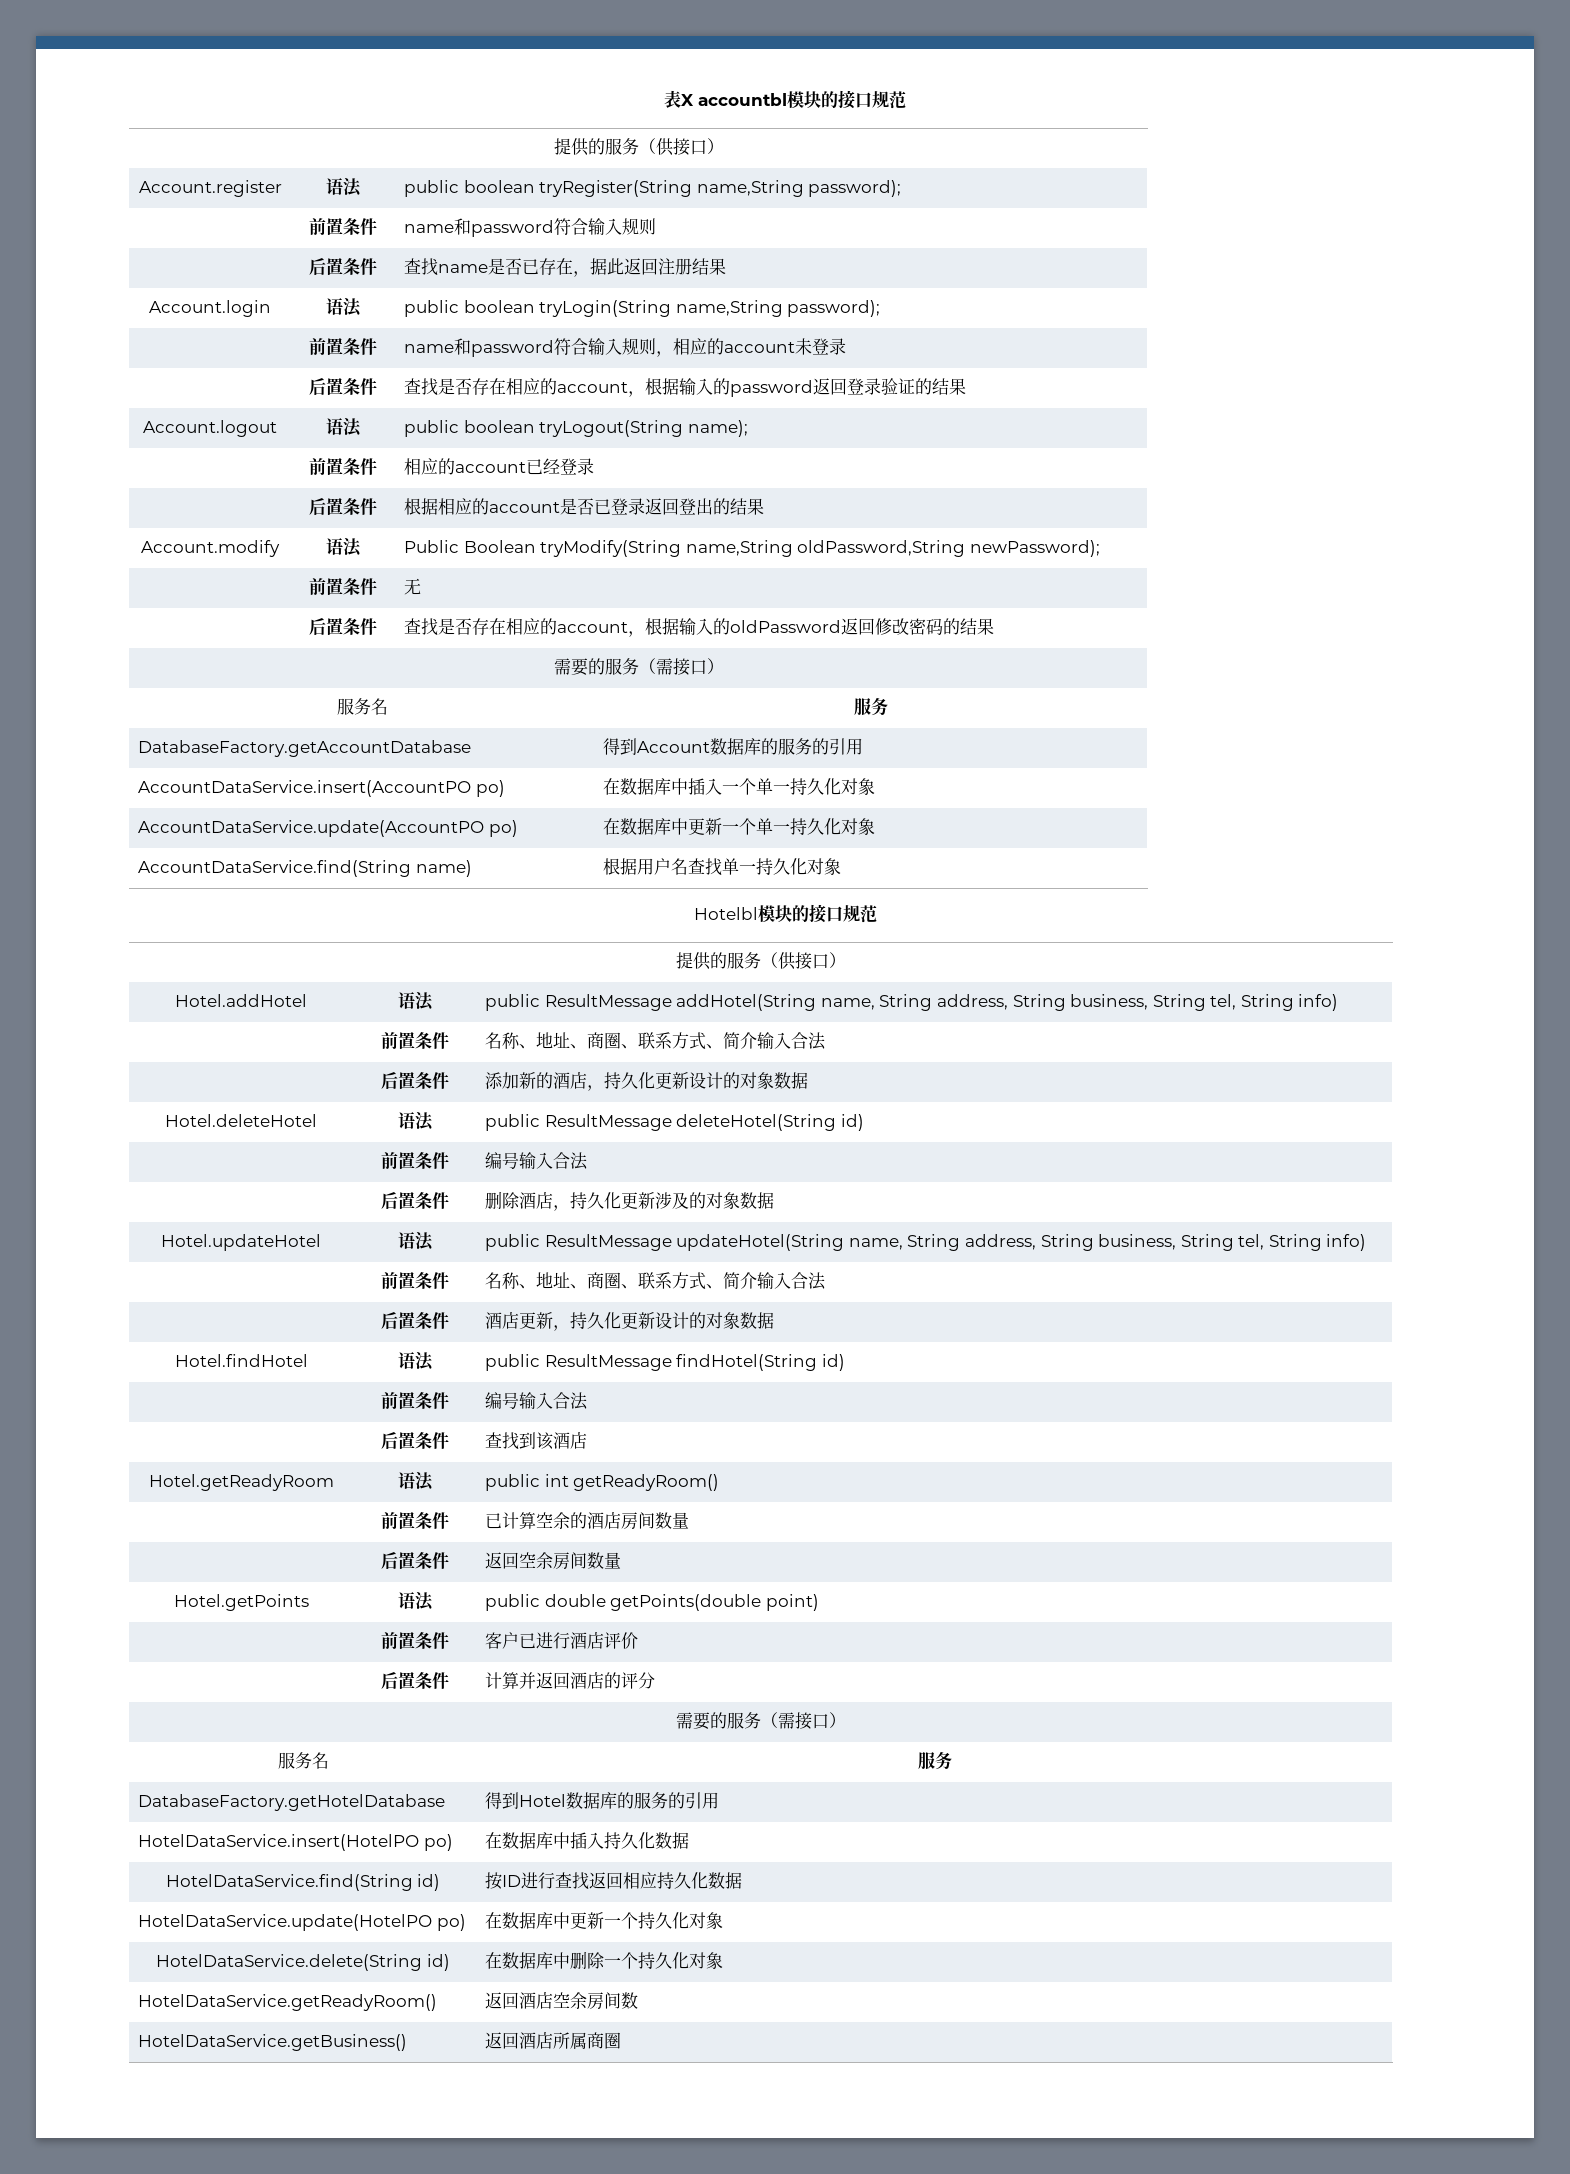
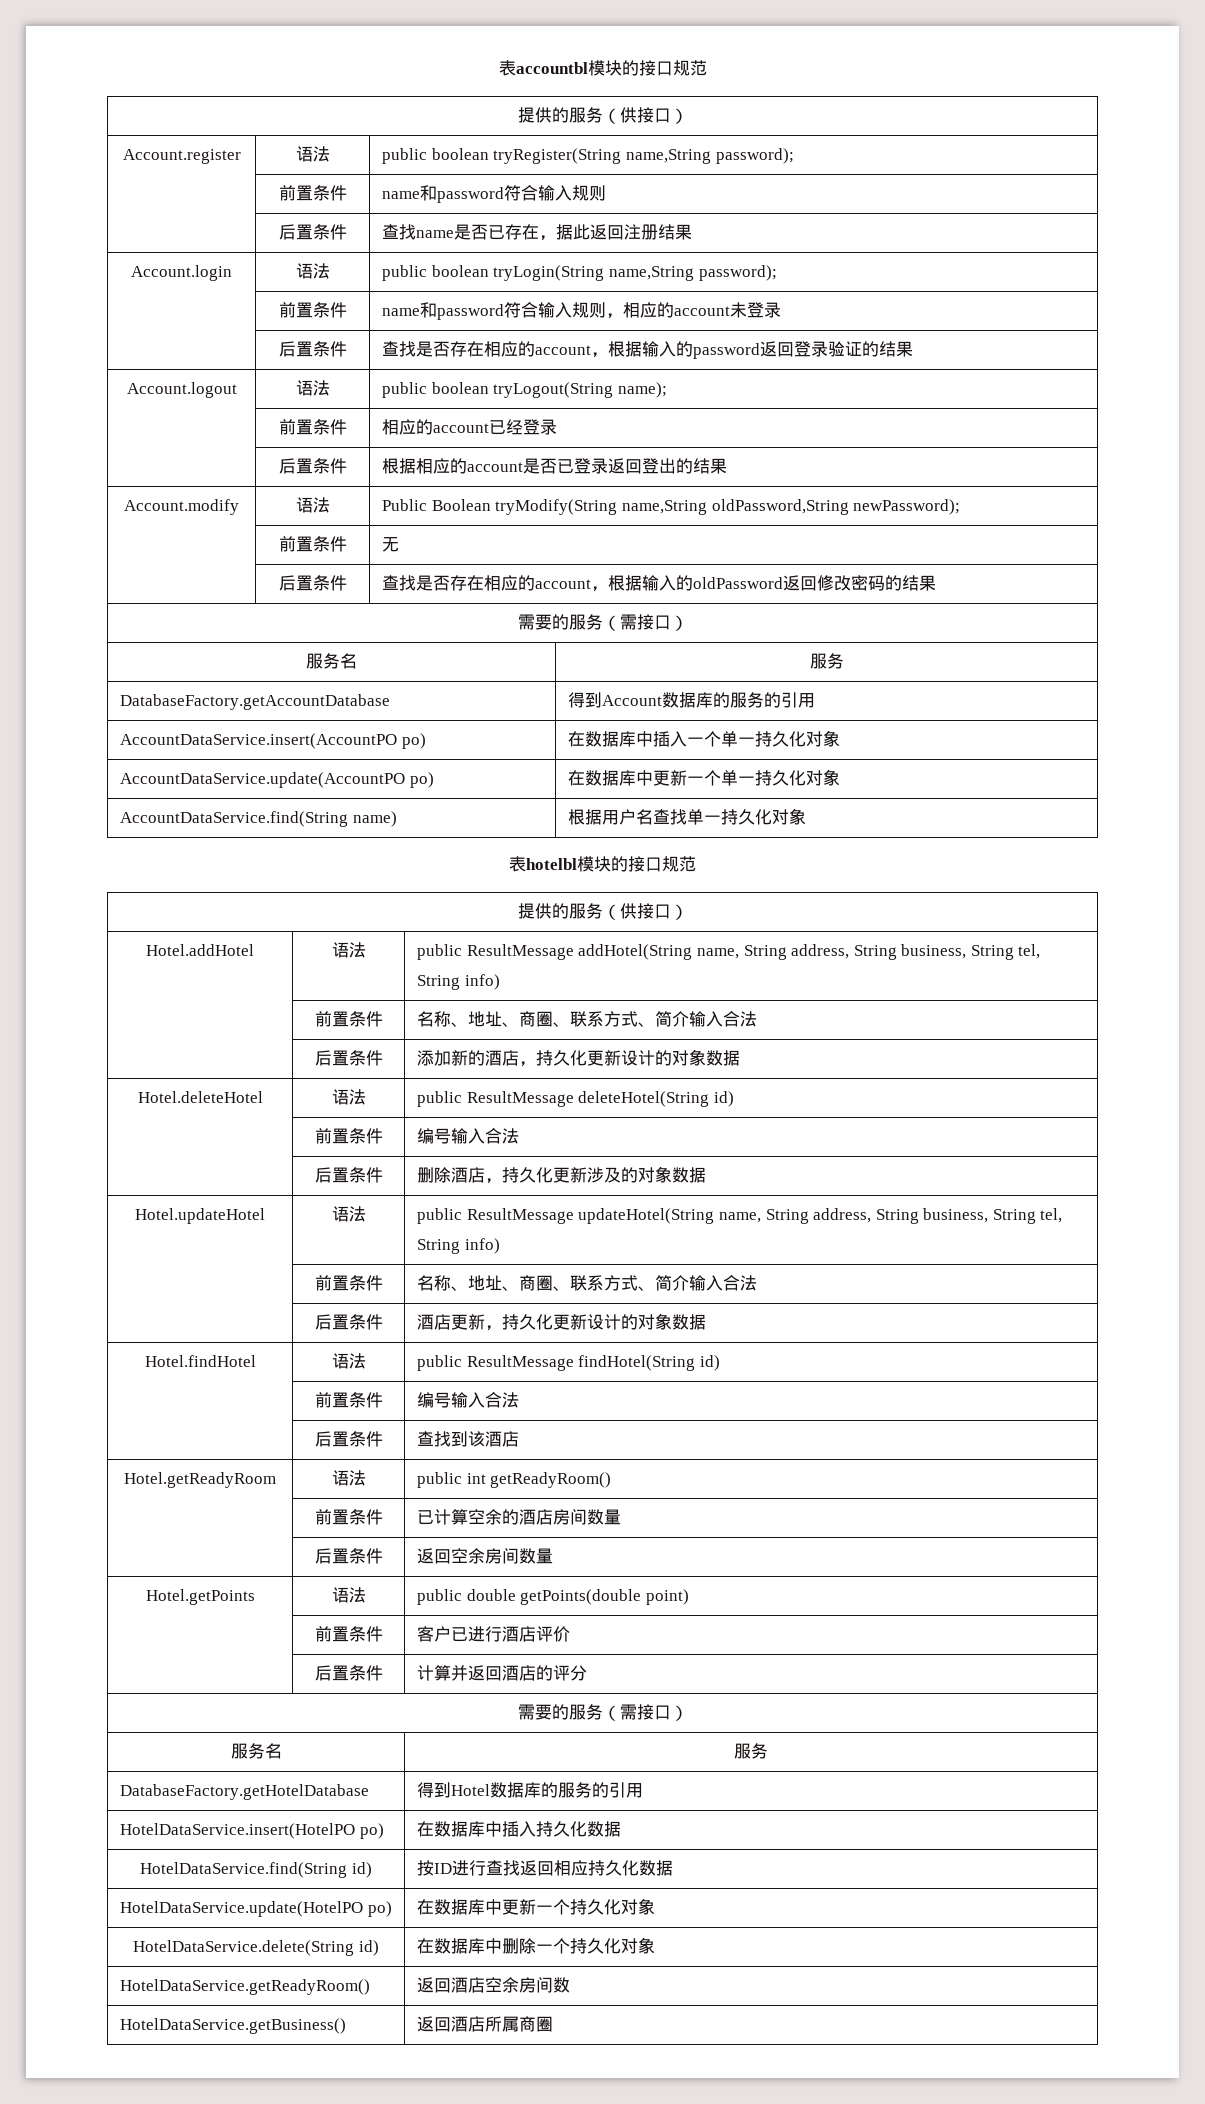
[664,90,695,108] 表X -> [498,60,516,76] 表
[693,907,758,920] Hotelbl -> [509,856,577,872] 表hotelbl

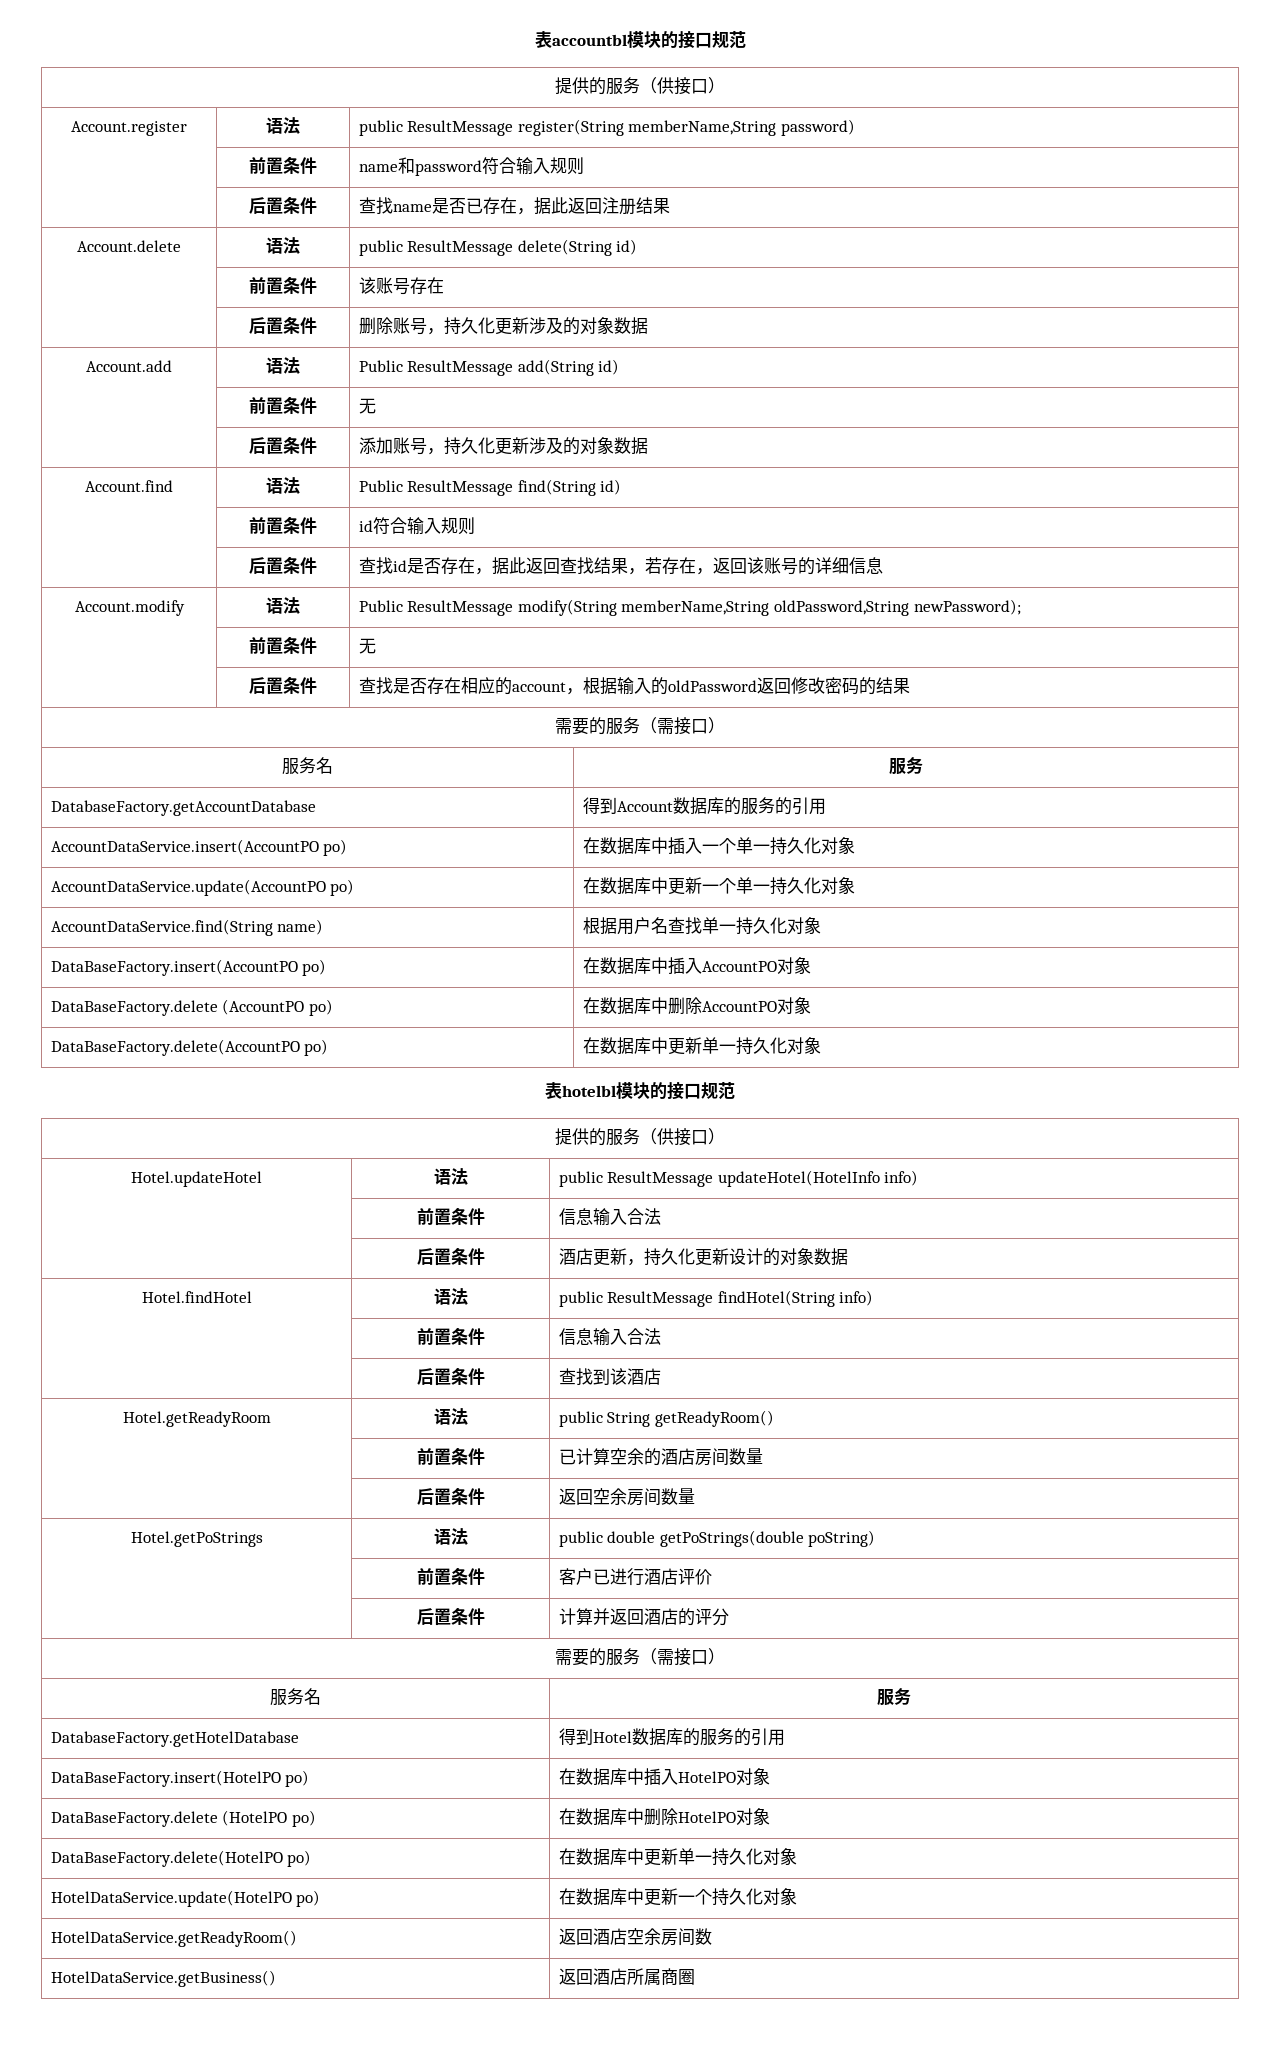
[431,148,794,164] boolean tryRegister(String name,String password); -> [407,119,856,136] ResultMessage register(String memberName,String password)
[131,265,232,281] [295,263,330,279] [382,265,777,281] [278,302,347,318] [382,302,782,320] [278,341,347,357] [382,341,914,359] [126,382,237,398] [295,380,330,396] [382,382,667,398] [278,419,347,435] [382,419,558,435] [278,458,347,474] [382,458,728,474] Account.login | 语法 | public boolean tryLogin(String name,String password); // | 前置条件 | name和password符合输入规则，相应的account未登录 // | 后置条件 | 查找是否存在相应的account，根据输入的password返回登录验证的结果 // Account.logout | 语法 | public boolean tryLogout(String name); // | 前置条件 | 相应的account已经登录 // | 后置条件 | 根据相应的account是否已登录返回登出的结果 -> [77,240,181,252] [266,237,300,254] [358,239,638,256] [248,276,317,295] [358,277,444,295] [248,316,317,335] [358,317,648,335] [86,360,172,372] [266,357,300,374] [358,359,620,376] [248,396,317,415] [358,398,376,414] [248,436,317,455] [358,437,648,455] [85,480,173,492] [266,477,300,494] [358,479,622,496] [248,516,317,535] [358,517,475,535] [248,556,317,575] [358,557,883,575] Account.delete | 语法 | public ResultMessage delete(String id) // | 前置条件 | 该账号存在 // | 后置条件 | 删除账号，持久化更新涉及的对象数据 // Account.add | 语法 | Public ResultMessage add(String id) // | 前置条件 | 无 // | 后置条件 | 添加账号，持久化更新涉及的对象数据 // Account.find | 语法 | Public ResultMessage find(String id) // | 前置条件 | id符合输入规则 // | 后置条件 | 查找id是否存在，据此返回查找结果，若存在，返回该账号的详细信息
[431,499,707,515] Boolean tryModify(String name,String -> [407,599,770,616] ResultMessage modify(String memberName,String
(807, 816) none -> [50,959,327,976] [582,957,811,975] [50,999,333,1016] [582,997,811,1015] [50,1039,329,1056] [582,1037,821,1055] // DataBaseFactory.insert(AccountPO po) | 在数据库中插入AccountPO对象 // DataBaseFactory.delete (AccountPO po) | 在数据库中删除AccountPO对象 // DataBaseFactory.delete(AccountPO po) | 在数据库中更新单一持久化对象
[146,944,254,956] [331,942,366,958] [417,944,1041,960] [417,974,500,990] [314,1011,383,1027] [417,1011,758,1027] [314,1050,383,1066] [417,1049,741,1067] [137,1091,263,1103] [331,1089,366,1105] [417,1091,734,1107] [314,1128,383,1144] [417,1128,520,1144] [314,1167,383,1183] [417,1166,707,1184] [135,1208,265,1224] [331,1206,366,1222] [417,1208,1063,1224] [417,1238,500,1254] [314,1275,383,1291] [417,1275,690,1291] Hotel.addHotel | 语法 | public ResultMessage addHotel(String name, String address, String business, String tel, String info) // | 前置条件 | 名称、地址、商圈、联系方式、简介输入合法 // | 后置条件 | 添加新的酒店，持久化更新设计的对象数据 // Hotel.deleteHotel | 语法 | public ResultMessage deleteHotel(String id) // | 前置条件 | 编号输入合法 // | 后置条件 | 删除酒店，持久化更新涉及的对象数据 // Hotel.updateHotel | 语法 | public ResultMessage updateHotel(String name, String address, String business, String tel, String info) // | 前置条件 | 名称、地址、商圈、联系方式、简介 -> [131,1171,262,1187] [433,1168,468,1185] [558,1170,919,1187] [416,1207,485,1226] [558,1208,593,1225] Hotel.updateHotel | 语法 | public ResultMessage updateHotel(HotelInfo info) // | 前置条件 | 信息
[699,1355,720,1371] [314,1392,383,1408] [417,1392,452,1408] id) // | 前置条件 | 编号 -> [839,1290,874,1306] [416,1327,485,1346] [558,1328,593,1345] info) // | 前置条件 | 信息
[466,1473,486,1484] int -> [607,1412,651,1427] String
[145,1589,255,1605] Hotel.getPoints -> [130,1531,263,1547] Hotel.getPoStrings
[520,1589,689,1605] getPoints(double point) -> [659,1530,876,1547] getPoStrings(double poString)
[120,1823,384,1839] [417,1821,622,1837] [140,1862,372,1878] [417,1860,674,1876] HotelDataService.insert(HotelPO po) | 在数据库中插入持久化数据 // HotelDataService.find(String id) | 按ID进行查找返回相应持久化数据 -> [50,1770,310,1787] [558,1768,770,1786] [50,1810,316,1827] [558,1808,770,1826] [50,1850,312,1867] [558,1848,797,1866] DataBaseFactory.insert(HotelPO po) | 在数据库中插入HotelPO对象 // DataBaseFactory.delete (HotelPO po) | 在数据库中删除HotelPO对象 // DataBaseFactory.delete(HotelPO po) | 在数据库中更新单一持久化对象
[133,1940,379,1956] [417,1937,656,1954] // HotelDataService.delete(String id) | 在数据库中删除一个持久化对象 -> (797, 1896) none

